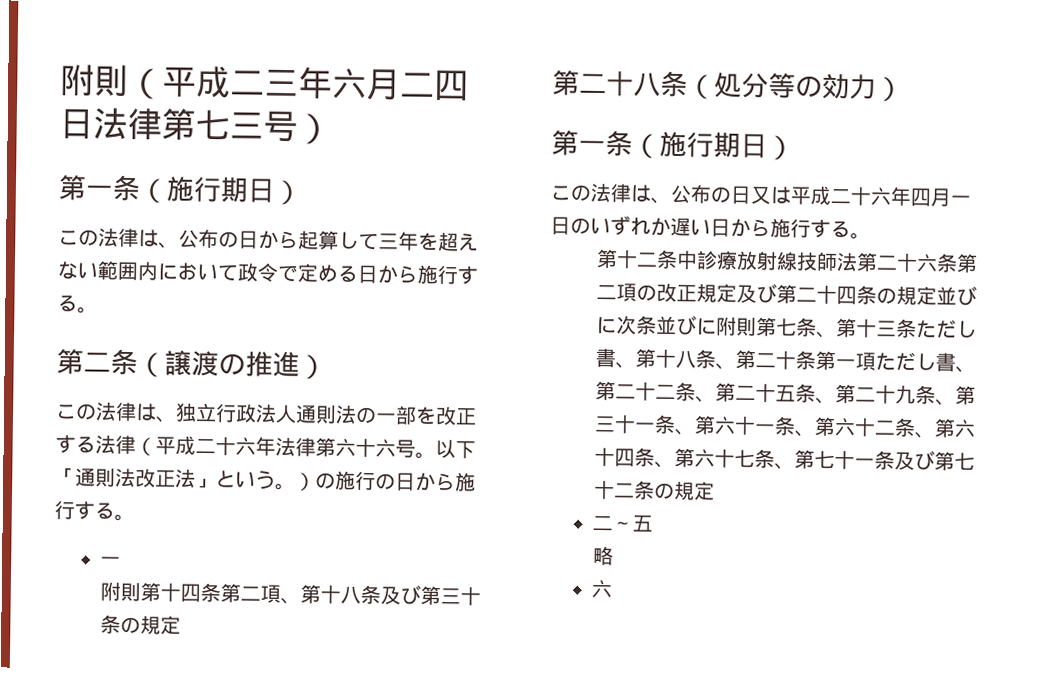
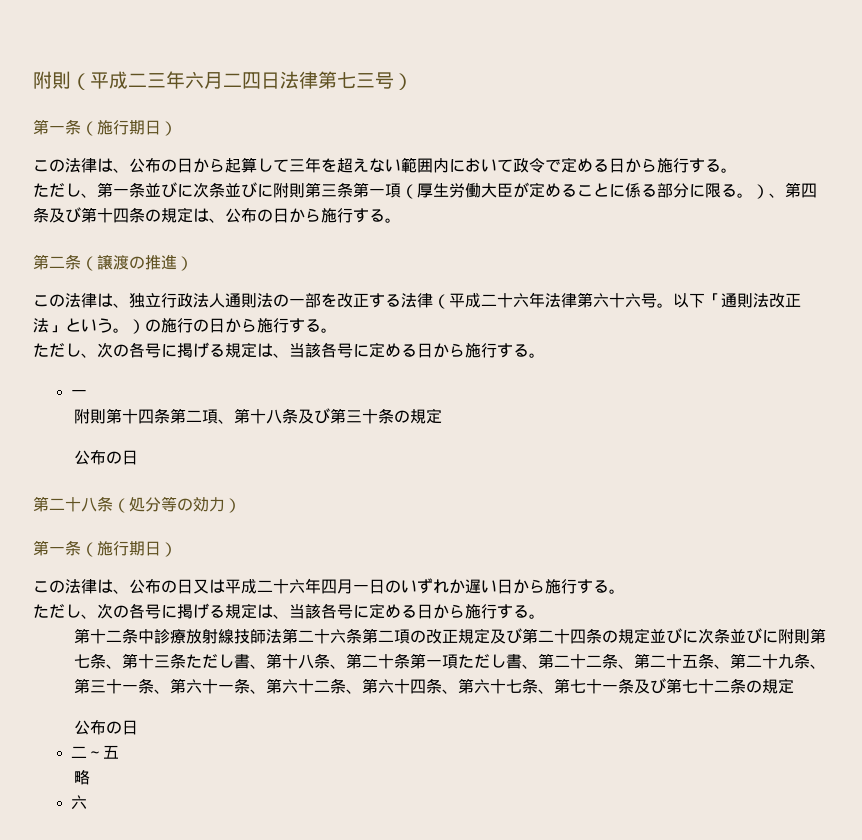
(98, 310) none -> [33,182,817,199] [33,207,401,223] // ただし、第一条並びに次条並びに附則第三条第一項（厚生労働大臣が定めることに係る部分に限る。）、第四条及び第十四条の規定は、公布の日から施行する。
(135, 517) none -> [33,342,545,358] // ただし、次の各号に掲げる規定は、当該各号に定める日から施行する。
(182, 625) none -> [73,449,138,465] // 公布の日
(871, 236) none -> [33,603,545,619] // ただし、次の各号に掲げる規定は、当該各号に定める日から施行する。
(716, 491) none -> [73,719,138,735] // 公布の日

